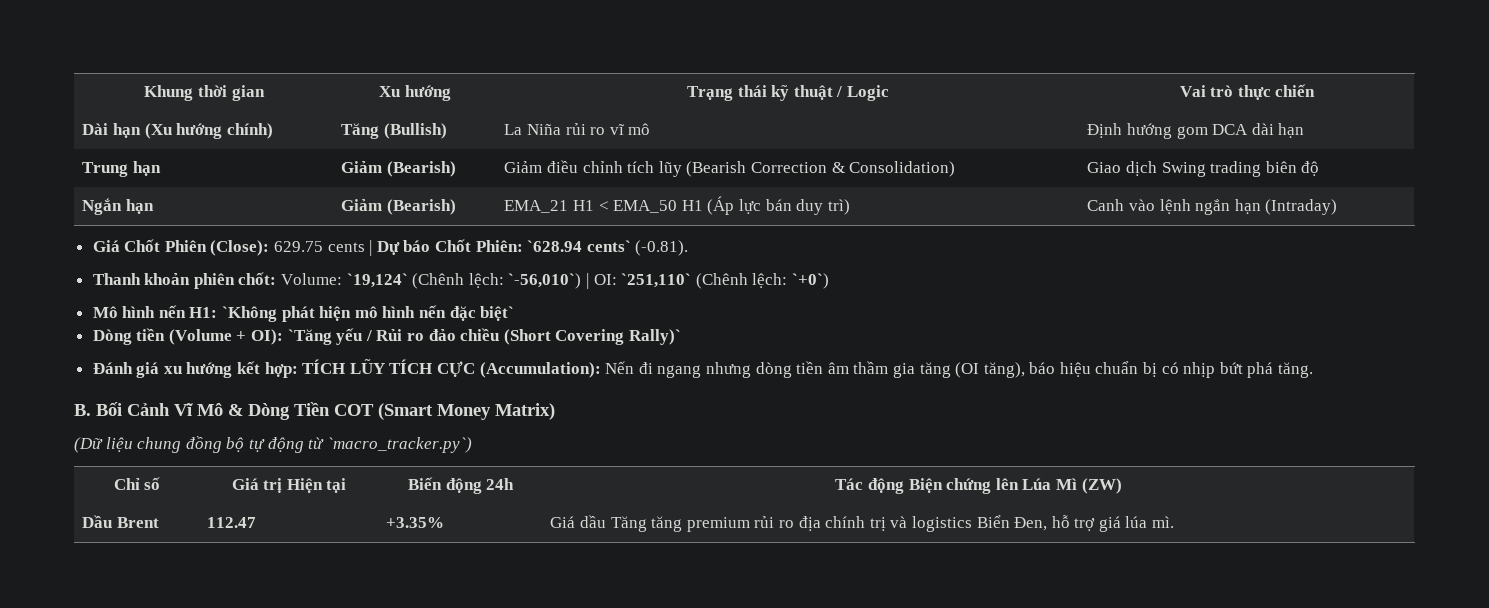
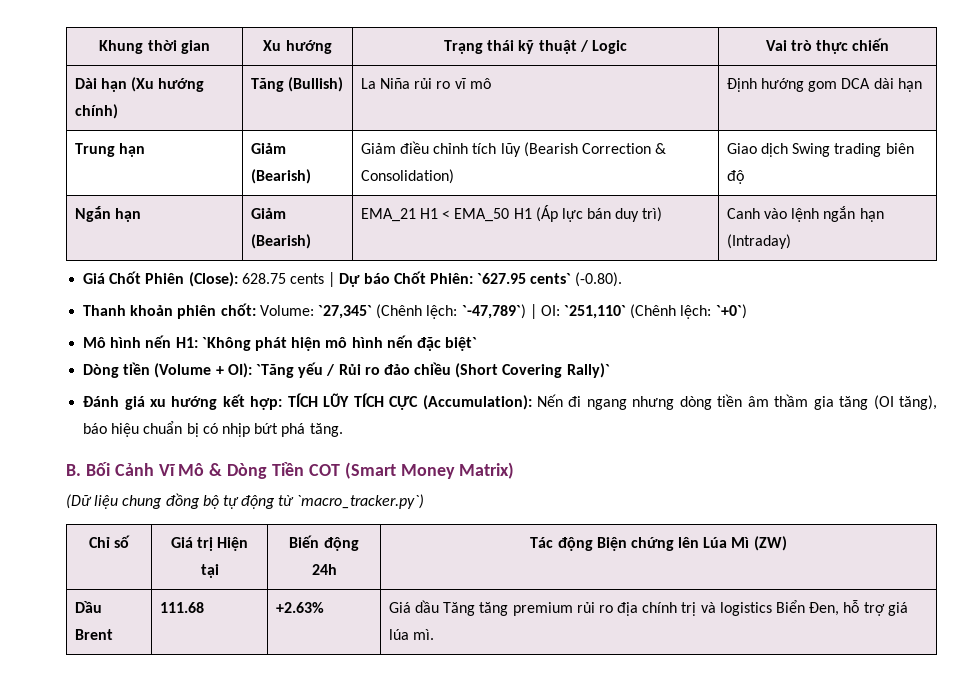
[274,241,324,252] 629.75 -> [241,273,286,284] 628.75
[527,240,689,256] `628.94 cents` (-0.81). -> [477,272,623,287] `627.95 cents` (-0.80).
[346,273,582,289] `19,124` (Chênh lệch: `-56,010`) -> [317,304,526,319] `27,345` (Chênh lệch: `-47,789`)
[207,517,257,528] [386,517,445,528] 112.47 | +3.35% -> [159,602,204,613] [275,602,324,613] 111.68 | +2.63%

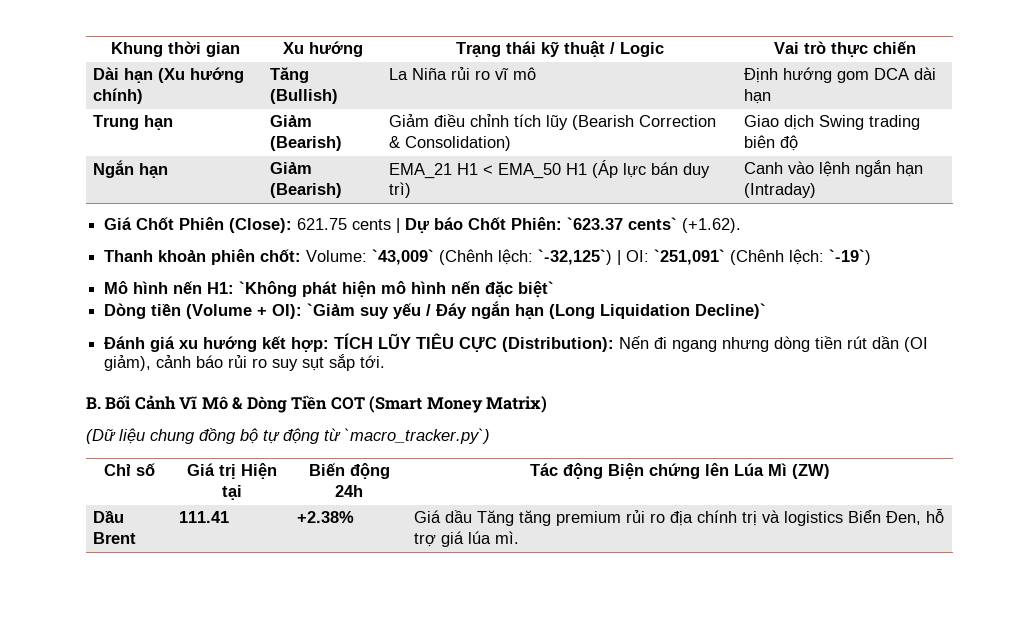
[241,273,286,284] 628.75 -> [297,218,348,230] 621.75
[477,272,623,287] `627.95 cents` (-0.80). -> [567,217,742,233] `623.37 cents` (+1.62).
[317,304,526,319] `27,345` (Chênh lệch: `-47,789`) -> [372,249,613,265] `43,009` (Chênh lệch: `-32,125`)
[564,304,747,319] `251,110` (Chênh lệch: `+0`) -> [654,249,872,265] `251,091` (Chênh lệch: `-19`)
[255,362,610,378] `Tăng yếu / Rủi ro đảo chiều (Short Covering Rally)` -> [307,301,767,319] `Giảm suy yếu / Đáy ngắn hạn (Long Liquidation Decline)`
[353,393,532,410] TÍCH CỰC (Accumulation): -> [416,333,615,352] TIÊU CỰC (Distribution):
[747,394,938,410] [83,421,343,437] âm thầm gia tăng (OI tăng), báo hiệu chuẩn bị có nhịp bứt phá tăng. -> [847,336,929,352] [104,354,386,371] rút dần (OI giảm), cảnh báo rủi ro suy sụt sắp tới.
[159,602,204,613] [275,602,324,613] 111.68 | +2.63% -> [179,511,230,523] [297,511,355,523] 111.41 | +2.38%

